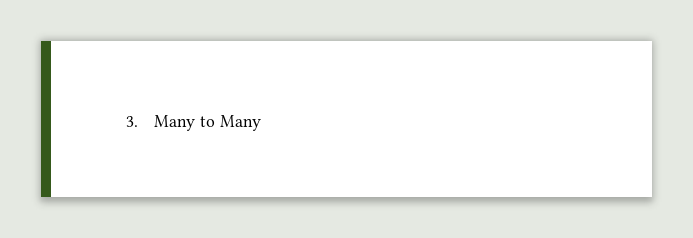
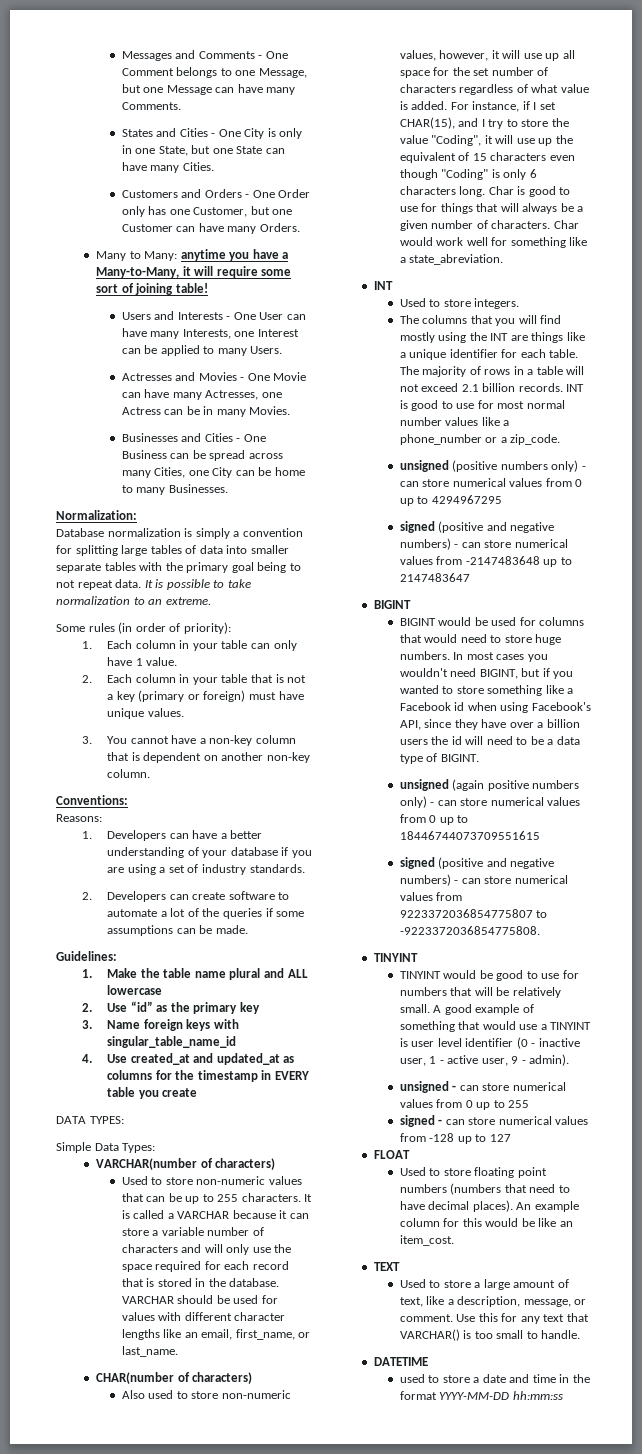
[126,115,261,131] 3. Many to Many -> [121,50,288,61] [121,67,307,78] [121,84,296,95] [121,102,181,110] [121,128,303,139] [121,145,285,156] [121,162,214,173] [121,189,311,198] [121,206,293,217] [121,223,300,234] [96,249,289,261] [96,266,292,278] [96,283,208,295] [121,311,306,320] [121,328,299,339] [121,345,283,356] [121,372,307,381] [121,389,282,400] [121,406,291,417] [121,433,266,442] [121,450,283,461] [121,467,305,478] [121,484,228,495] [56,510,137,520] [56,528,303,539] [56,545,289,556] [56,562,301,573] [56,579,251,590] [56,596,211,605] [56,622,231,634] [81,640,297,651] [107,657,178,666] [81,674,307,685] [107,690,304,702] [107,708,184,719] [81,735,296,746] [107,752,310,763] [107,769,151,778] [56,795,128,805] [56,814,102,822] [81,830,263,841] [107,847,312,858] [107,864,305,875] [81,891,290,902] [107,908,305,919] [107,925,248,936] [56,951,117,961] [81,968,308,980] [107,985,163,995] [81,1001,260,1014] [81,1019,239,1031] [107,1036,237,1048] [81,1053,295,1065] [107,1070,309,1082] [107,1087,198,1099] [56,1116,124,1124] [56,1142,156,1153] [96,1158,276,1170] [121,1176,302,1185] [121,1193,313,1204] [121,1210,309,1219] [121,1227,264,1236] [121,1244,292,1255] [121,1261,289,1272] [121,1278,280,1287] [121,1295,278,1304] [121,1312,286,1321] [121,1329,311,1340] [121,1346,178,1357] [96,1372,253,1384] [121,1390,291,1399] [399,50,575,61] [399,67,549,78] [399,84,589,95] [399,101,556,112] [399,117,569,129] [399,135,573,146] [399,152,575,163] [399,169,537,180] [399,186,571,197] [399,203,584,214] [399,220,579,231] [399,237,588,248] [399,254,504,265] [374,281,394,290] [399,298,520,309] [399,315,562,326] [399,332,585,343] [399,349,579,360] [399,366,585,377] [399,383,585,392] [399,400,565,411] [399,417,510,426] [399,434,561,445] [399,460,586,472] [399,478,583,487] [399,495,502,506] [399,521,555,533] [399,538,568,550] [399,556,572,567] [399,573,470,582] [374,600,412,609] [399,617,585,626] [399,634,562,645] [399,651,548,662] [399,668,574,679] [399,685,574,696] [399,702,591,713] [399,719,580,730] [399,736,580,745] [399,753,479,764] [399,779,580,791] [399,796,581,808] [399,814,469,825] [399,831,540,840] [399,857,555,869] [399,874,568,886] [399,892,463,901] [399,909,548,918] [399,926,540,935] [374,953,419,962] [399,970,579,981] [399,987,561,998] [399,1004,534,1015] [399,1021,592,1032] [399,1037,580,1049] [399,1054,570,1066] [399,1081,566,1093] [399,1099,530,1110] [399,1115,589,1127] [399,1133,511,1144] [374,1150,411,1159] [399,1167,547,1178] [399,1183,570,1195] [399,1200,579,1212] [399,1218,573,1227] [399,1235,454,1246] [374,1262,401,1271] [399,1279,569,1290] [399,1296,587,1307] [399,1313,589,1324] [399,1329,581,1341] [374,1357,429,1366] [399,1374,590,1383] [399,1391,563,1400] Messages and Comments - One Comment belongs to one Message, but one Message can have many Comments. // States and Cities - One City is only in one State, but one State can have many Cities. // Customers and Orders - One Order only has one Customer, but one Customer can have many Orders. // Many to Many: anytime you have a Many-to-Many, it will require some sort of joining table! // Users and Interests - One User can have many Interests, one Interest can be applied to many Users. // Actresses and Movies - One Movie can have many Actresses, one Actress can be in many Movies. // Businesses and Cities - One Business can be spread across many Cities, one City can be home to many Businesses. // Normalization: // Database normalization is simply a convention for splitting large tables of data into smaller separate tables with the primary goal being to not repeat data. It is possible to take normalization to an extreme. // Some rules (in order of priority): // 1. Each column in your table can only have 1 value. // 2. Each column in your table that is not a key (primary or foreign) must have unique values. // 3. You cannot have a non-key column that is dependent on another non-key column. // Conventions: // Reasons: // 1. Developers can have a better understanding of your database if you are using a set of industry standards. // 2. Developers can create software to automate a lot of the queries if some assumptions can be made. // Guidelines: // 1. Make the table name plural and ALL lowercase // 2. Use “id” as the primary key // 3. Name foreign keys with singular_table_name_id // 4. Use created_at and updated_at as columns for the timestamp in EVERY table you create // DATA TYPES: // Simple Data Types: // VARCHAR(number of characters) // Used to store non-numeric values that can be up to 255 characters. It is called a VARCHAR because it can store a variable number of characters and will only use the space required for each record that is stored in the database. VARCHAR should be used for values with different character lengths like an email, first_name, or last_name. // CHAR(number of characters) // Also used to store non-numeric values, however, it will use up all space for the set number of characters regardless of what value is added. For instance, if I set CHAR(15), and I try to store the value "Coding", it will use up the equivalent of 15 characters even though "Coding" is only 6 characters long. Char is good to use for things that will always be a given number of characters. Char would work well for something like a state_abreviation. // INT // Used to store integers. // The columns that you will find mostly using the INT are things like a unique identifier for each table. The majority of rows in a table will not exceed 2.1 billion records. INT is good to use for most normal number values like a phone_number or a zip_code. // unsigned (positive numbers only) - can store numerical values from 0 up to 4294967295 // signed (positive and negative numbers) - can store numerical values from -2147483648 up to 2147483647 // BIGINT // BIGINT would be used for columns that would need to store huge numbers. In most cases you wouldn't need BIGINT, but if you wanted to store something like a Facebook id when using Facebook's API, since they have over a billion users the id will need to be a data type of BIGINT. // unsigned (again positive numbers only) - can store numerical values from 0 up to 18446744073709551615 // signed (positive and negative numbers) - can store numerical values from 9223372036854775807 to -9223372036854775808. // TINYINT // TINYINT would be good to use for numbers that will be relatively small. A good example of something that would use a TINYINT is user level identifier (0 - inactive user, 1 - active user, 9 - admin). // unsigned - can store numerical values from 0 up to 255 // signed - can store numerical values from -128 up to 127 // FLOAT // Used to store floating point numbers (numbers that need to have decimal places). An example column for this would be like an item_cost. // TEXT // Used to store a large amount of text, like a description, message, or comment. Use this for any text that VARCHAR() is too small to handle. // DATETIME // used to store a date and time in the format YYYY-MM-DD hh:mm:ss

